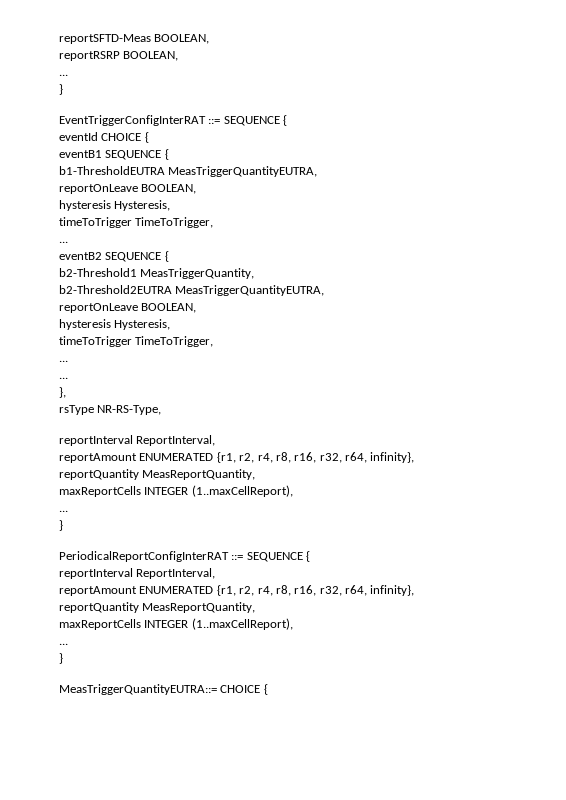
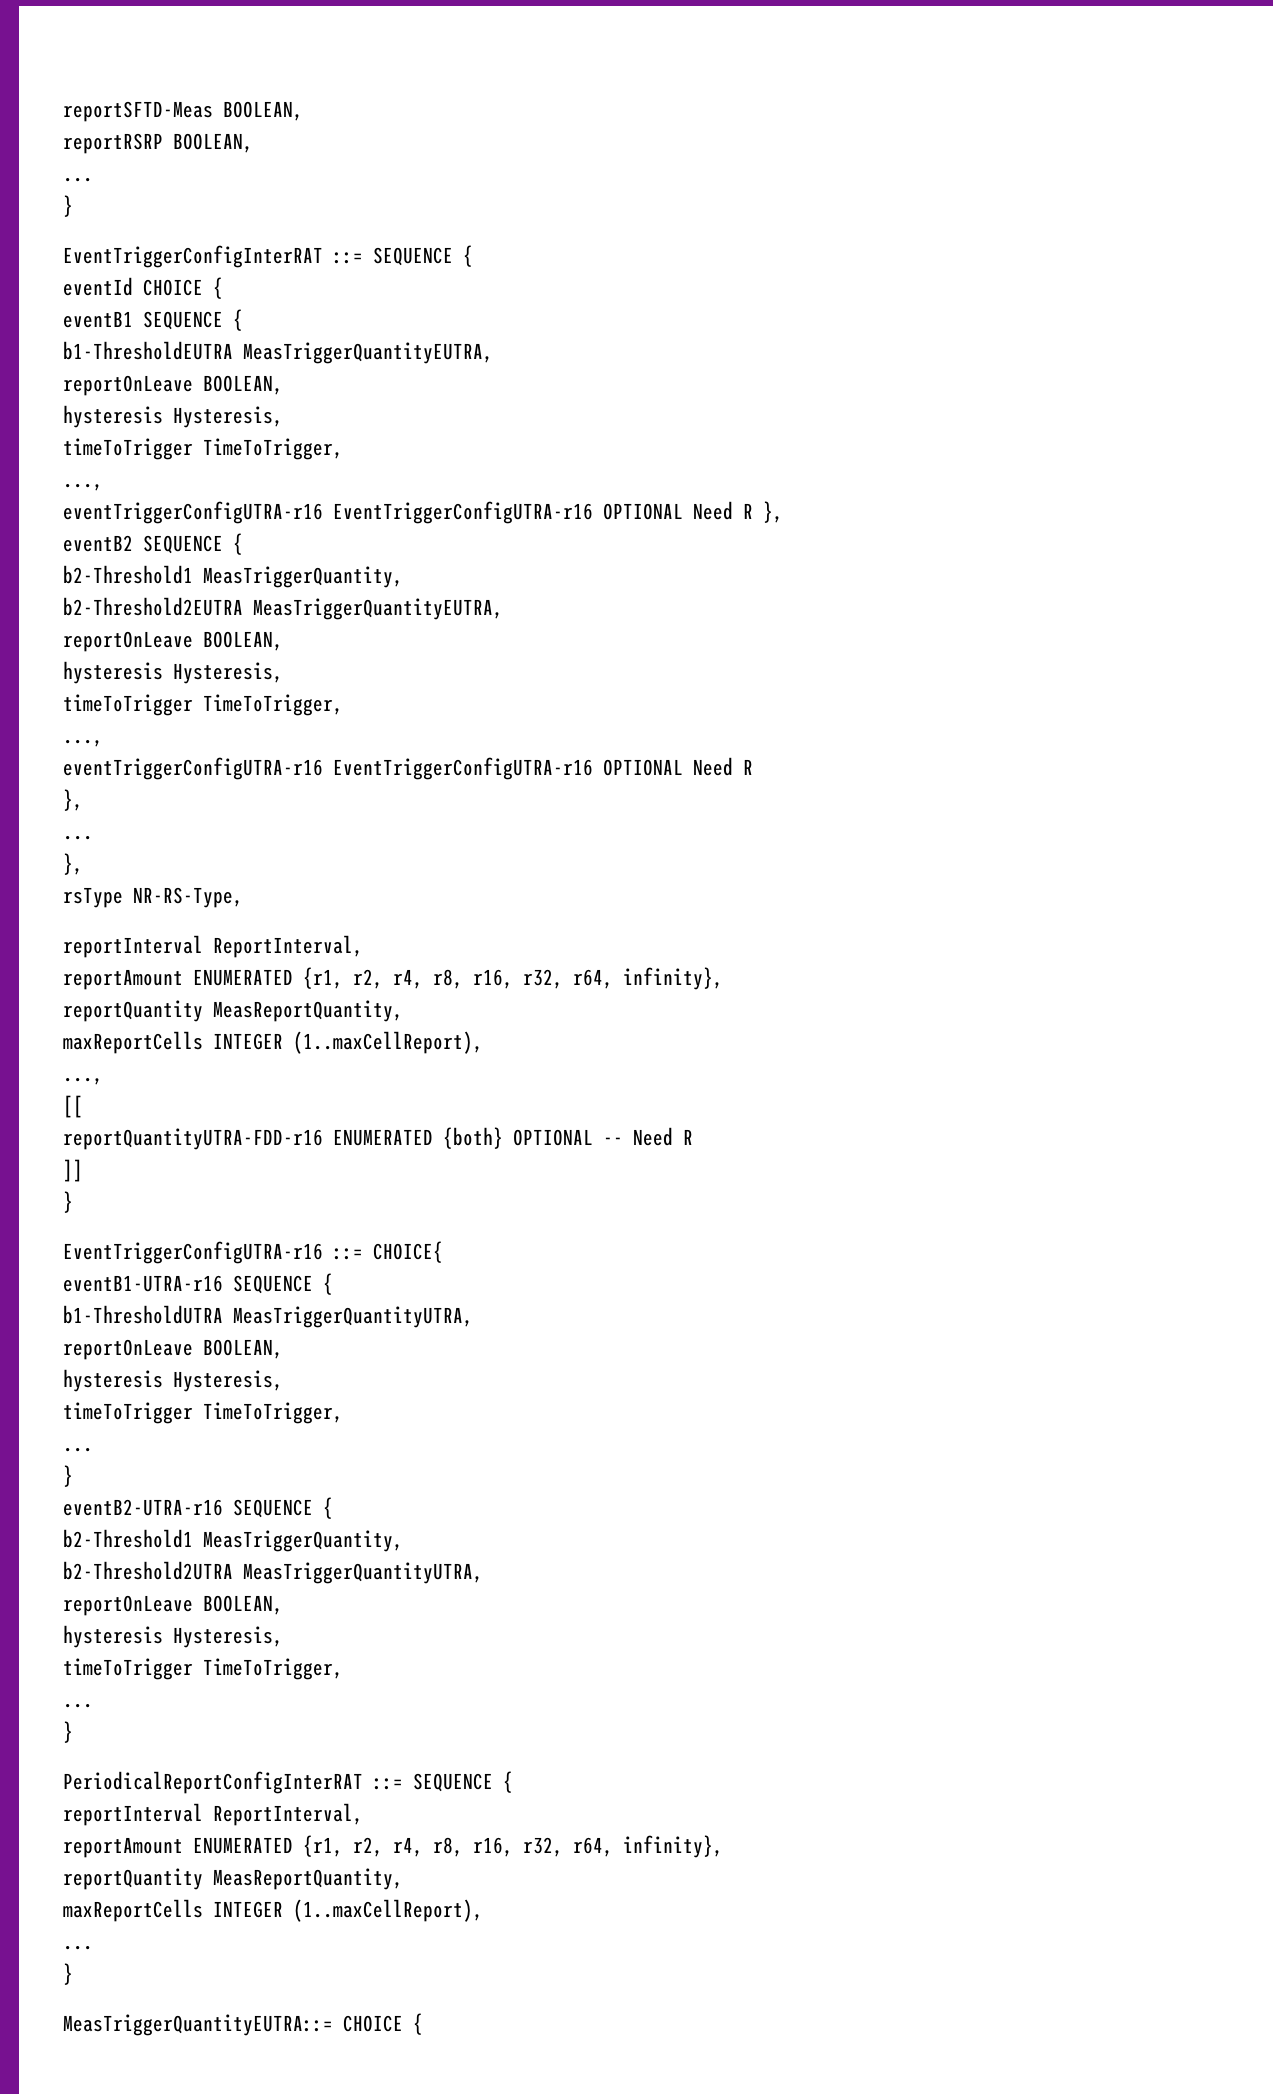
[59,241,68,243] ... -> [63,483,103,491] [63,501,783,524] ..., // eventTriggerConfigUTRA-r16 EventTriggerConfigUTRA-r16 OPTIONAL Need R },
[59,360,68,362] ... -> [63,739,103,747] [63,757,753,780] [63,789,83,811] ..., // eventTriggerConfigUTRA-r16 EventTriggerConfigUTRA-r16 OPTIONAL Need R // },
(293, 491) none -> [63,1077,103,1085] [63,1095,83,1118] [63,1127,693,1150] [63,1159,83,1182] [63,1191,73,1213] [63,1241,443,1264] [63,1273,333,1295] [63,1305,473,1328] [63,1339,283,1360] [63,1369,283,1392] [63,1402,343,1424] [63,1447,93,1452] [63,1465,73,1487] [63,1497,333,1519] [63,1529,403,1552] [63,1561,483,1584] [63,1595,283,1616] [63,1625,283,1648] [63,1658,343,1680] // ..., // [[ // reportQuantityUTRA-FDD-r16 ENUMERATED {both} OPTIONAL -- Need R // ]] // } // EventTriggerConfigUTRA-r16 ::= CHOICE{ // eventB1-UTRA-r16 SEQUENCE { // b1-ThresholdUTRA MeasTriggerQuantityUTRA, // reportOnLeave BOOLEAN, // hysteresis Hysteresis, // timeToTrigger TimeToTrigger, // ... // } // eventB2-UTRA-r16 SEQUENCE { // b2-Threshold1 MeasTriggerQuantity, // b2-Threshold2UTRA MeasTriggerQuantityUTRA, // reportOnLeave BOOLEAN, // hysteresis Hysteresis, // timeToTrigger TimeToTrigger,

